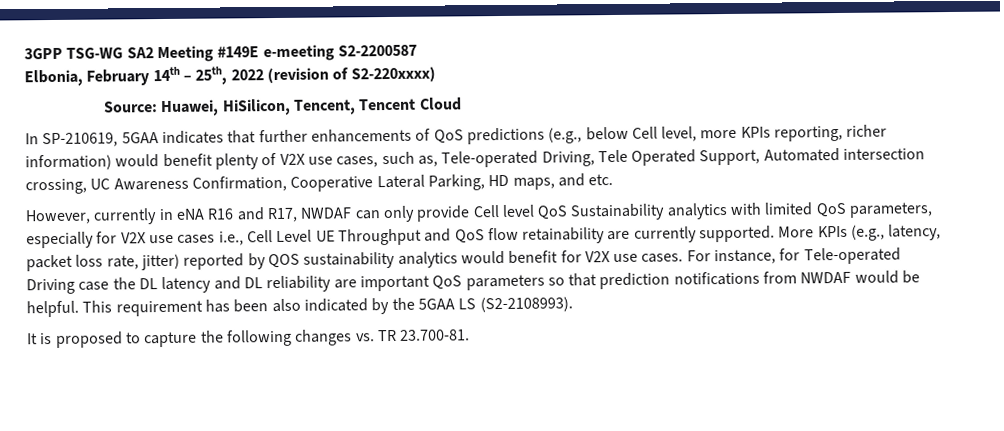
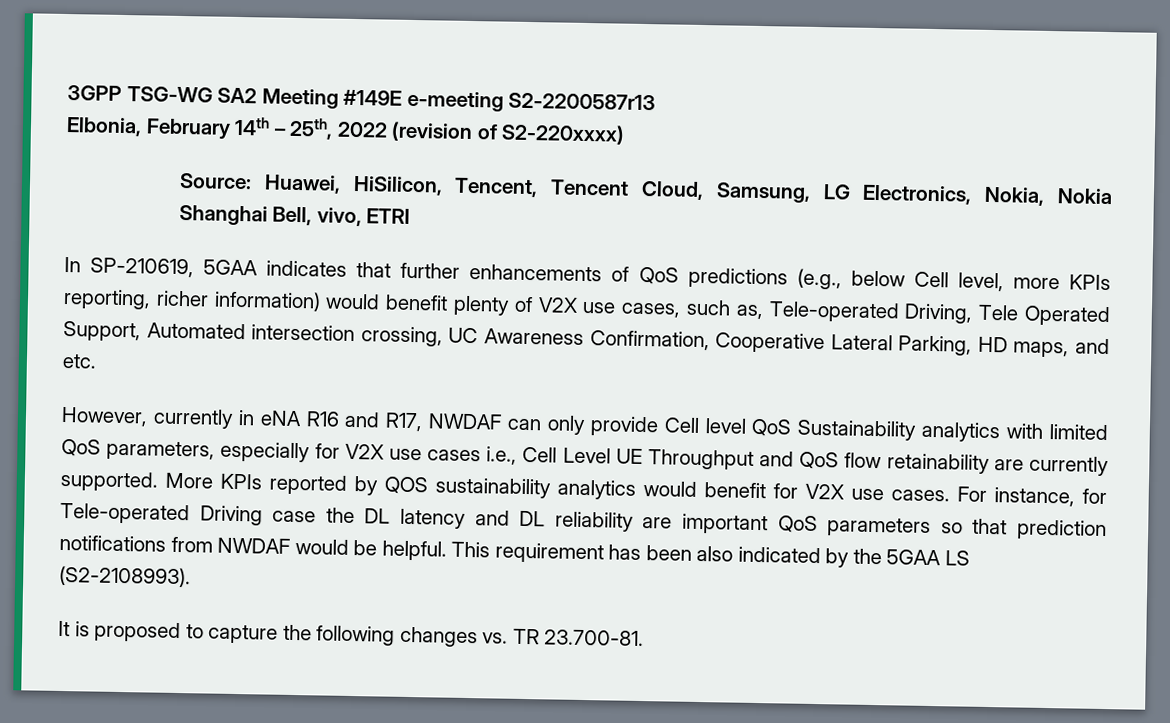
[337,44,417,57] S2-2200587 -> [508,92,657,111] S2-2200587r13
[418,97,462,111] Cloud -> [640,180,1114,206] [178,204,411,227] Cloud, Samsung, LG Electronics, Nokia, Nokia Shanghai Bell, vivo, ETRI
[851,224,942,241] [26,253,180,272] (e.g., latency, packet loss rate, jitter) -> (263, 481) none

